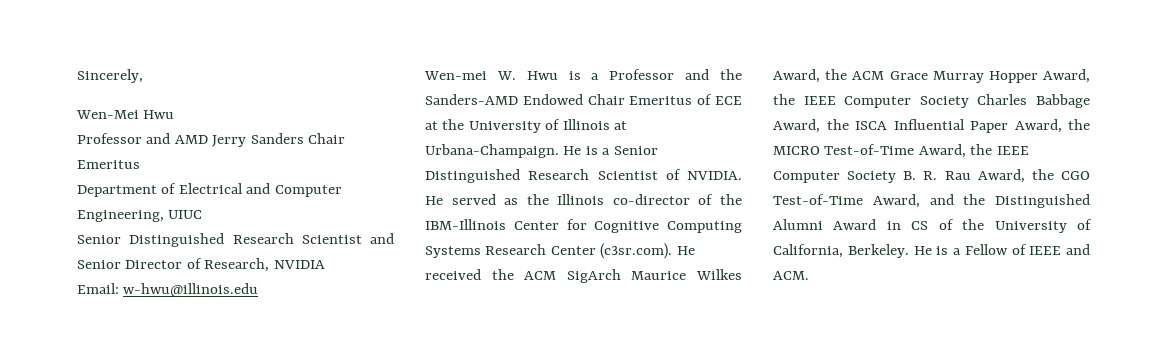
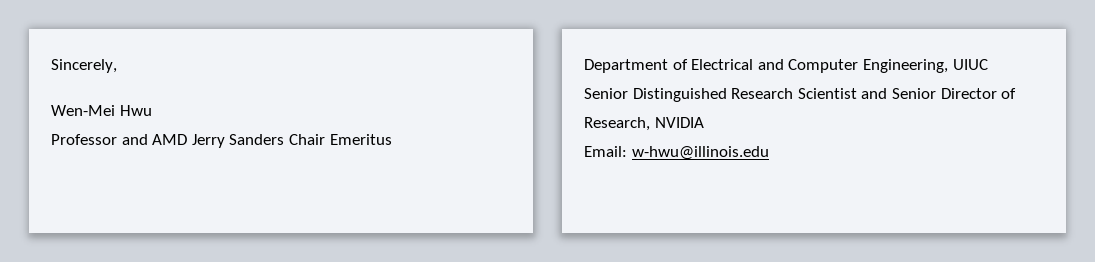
[424,69,742,80] [425,94,742,105] [425,119,628,133] [425,144,658,158] [425,169,742,183] [425,194,742,205] [425,219,742,233] [425,243,695,259] [425,269,742,283] [773,69,1090,83] [773,94,1090,108] [773,119,1090,133] [773,144,1029,158] [773,169,1090,183] [773,194,1090,208] [773,219,1092,233] [773,244,1090,258] [773,271,809,280] // Wen-mei W. Hwu is a Professor and the Sanders-AMD Endowed Chair Emeritus of ECE at the University of Illinois at Urbana-Champaign. He is a Senior Distinguished Research Scientist of NVIDIA. He served as the Illinois co-director of the IBM-Illinois Center for Cognitive Computing Systems Research Center (c3sr.com). He received the ACM SigArch Maurice Wilkes Award, the ACM Grace Murray Hopper Award, the IEEE Computer Society Charles Babbage Award, the ISCA Influential Paper Award, the MICRO Test-of-Time Award, the IEEE Computer Society B. R. Rau Award, the CGO Test-of-Time Award, and the Distinguished Alumni Award in CS of the University of California, Berkeley. He is a Fellow of IEEE and ACM. -> (769, 153) none

